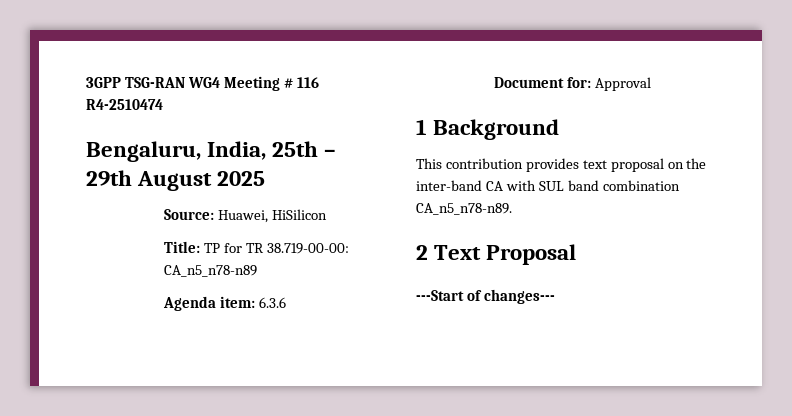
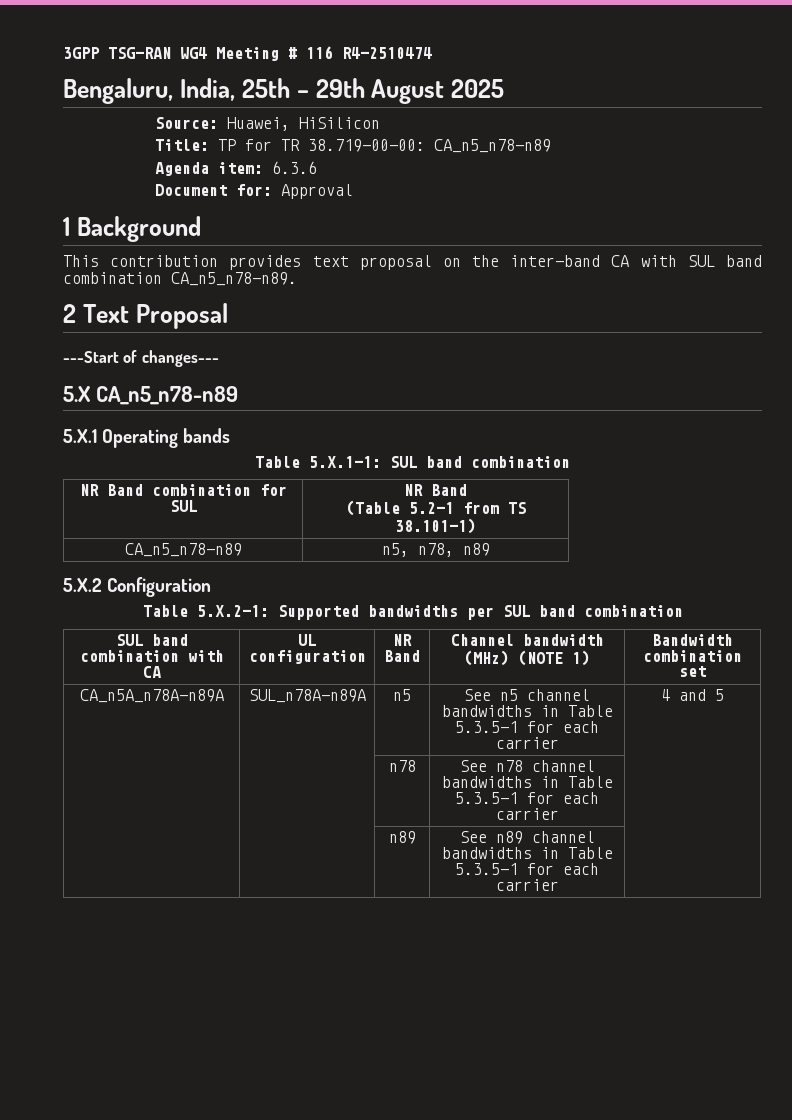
(555, 296) none -> [63,386,238,405] [63,428,231,448] [255,456,570,468] [79,484,287,496] [169,500,197,512] [404,484,467,496] [345,500,526,516] [395,518,476,534] [124,543,242,557] [381,543,490,557] [63,577,212,597] [142,605,683,620] [115,634,188,646] [79,650,224,662] [142,666,161,678] [298,634,316,646] [248,650,366,664] [393,634,412,646] [384,650,420,662] [450,634,604,646] [464,650,590,666] [652,634,733,646] [643,650,742,662] [679,666,706,677] [79,689,224,703] [248,689,366,703] [393,689,411,701] [464,689,590,701] [441,705,613,717] [455,721,599,733] [495,737,559,749] [661,689,724,701] [388,760,416,772] [459,760,595,772] [441,776,613,788] [455,792,599,804] [495,808,559,820] [388,831,416,844] [459,831,595,844] [441,847,613,859] [455,863,599,875] [495,879,559,891] // 5.X CA_n5_n78-n89 // 5.X.1 Operating bands // Table 5.X.1-1: SUL band combination // NR Band combination for SUL | NR Band // (Table 5.2-1 from TS 38.101-1) // CA_n5_n78-n89 | n5, n78, n89 // 5.X.2 Configuration // Table 5.X.2-1: Supported bandwidths per SUL band combination // SUL band combination with CA | UL configuration | NR Band | Channel bandwidth (MHz) (NOTE 1) | Bandwidth combination set // CA_n5A_n78A-n89A | SUL_n78A-n89A | n5 | See n5 channel bandwidths in Table 5.3.5-1 for each carrier | 4 and 5 // | | n78 | See n78 channel bandwidths in Table 5.3.5-1 for each carrier | // | | n89 | See n89 channel bandwidths in Table 5.3.5-1 for each carrier |

